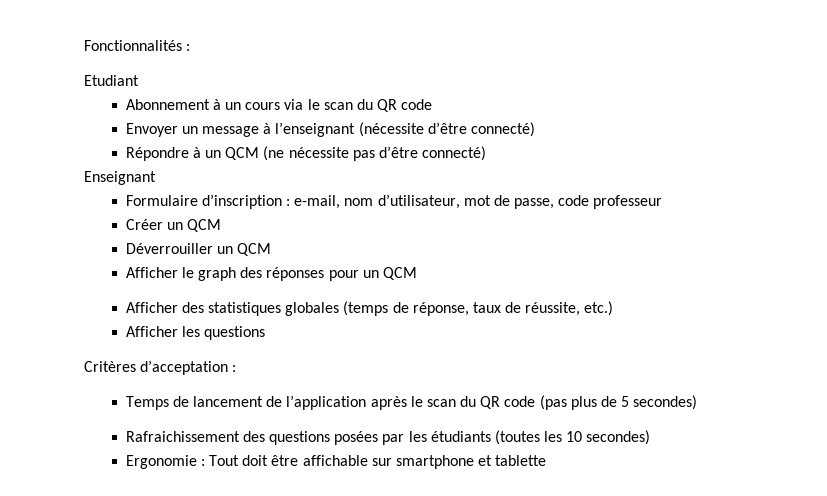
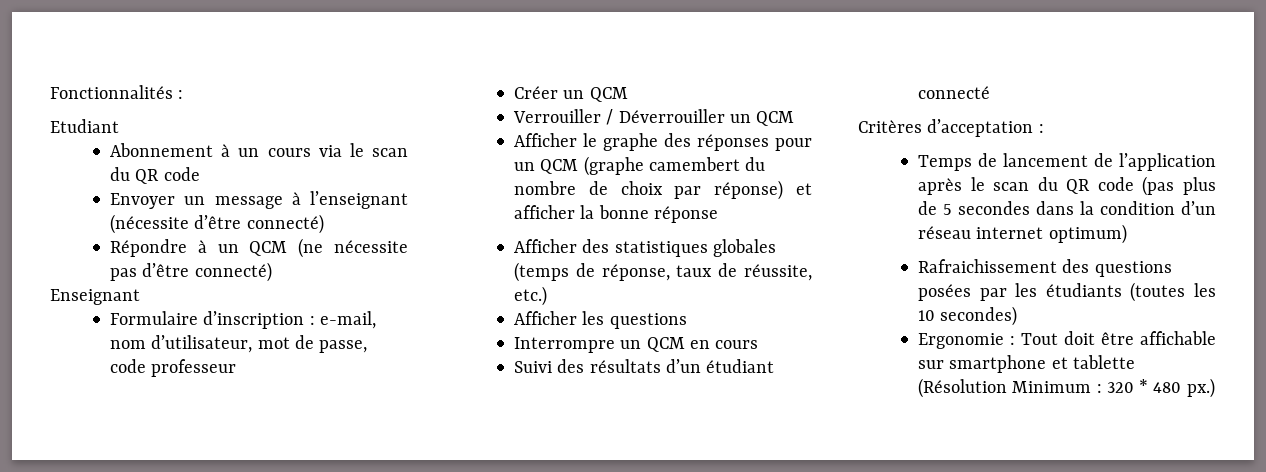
(221, 225) none -> [513,109,614,125] Verrouiller /
[197,267,236,281] graph -> [603,133,659,151] graphe
(417, 273) none -> [583,156,766,176] [514,180,812,200] [514,205,718,223] (graphe camembert du nombre de choix par réponse) et afficher la bonne réponse
(265, 333) none -> [514,337,759,353] [514,359,775,373] [918,86,991,99] // Interrompre un QCM en cours // Suivi des résultats d’un étudiant connecté
[633,395,698,410] secondes) -> [958,201,1216,215] [918,224,1127,244] secondes dans la condition d’un réseau internet optimum)
(547, 460) none -> [918,378,1215,398] (Résolution Minimum : 320 * 480 px.)

